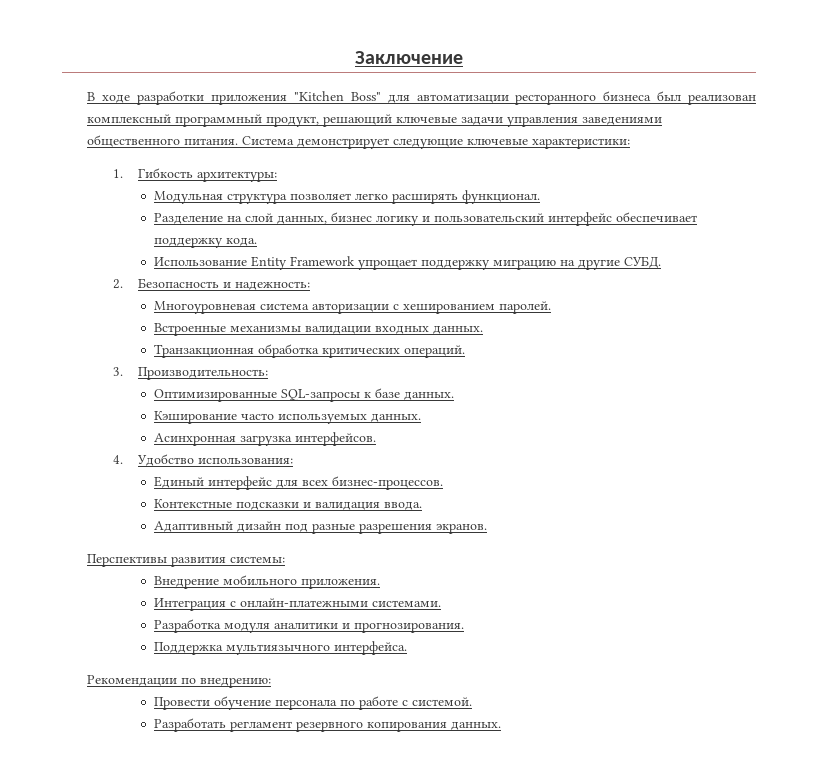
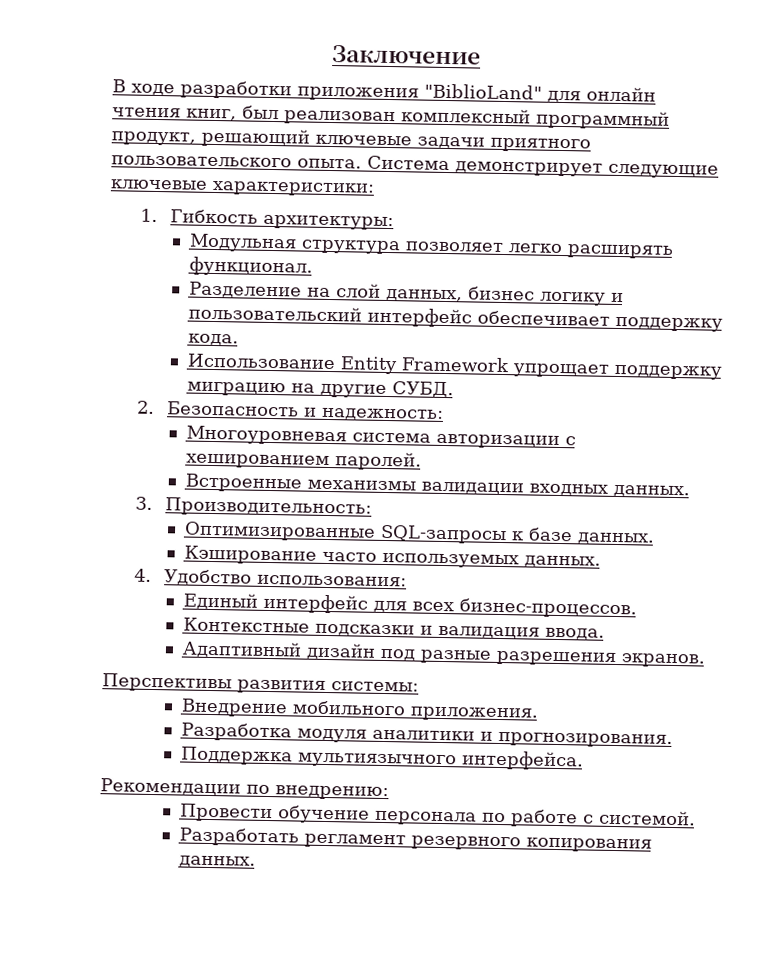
[293,91,652,105] "Kitchen Boss" для автоматизации ресторанного бизнеса -> [423,83,656,103] [111,107,237,121] "BiblioLand" для онлайн чтения книг,
[507,116,663,127] [87,135,239,147] управления заведениями общественного питания. -> [489,137,591,153] [110,155,362,169] приятного пользовательского опыта.
[153,344,465,358] // Транзакционная обработка критических операций. -> (690, 491) none
[153,432,376,446] // Асинхронная загрузка интерфейсов. -> (601, 561) none
[153,598,441,611] // Интеграция с онлайн-платежными системами. -> (539, 714) none

